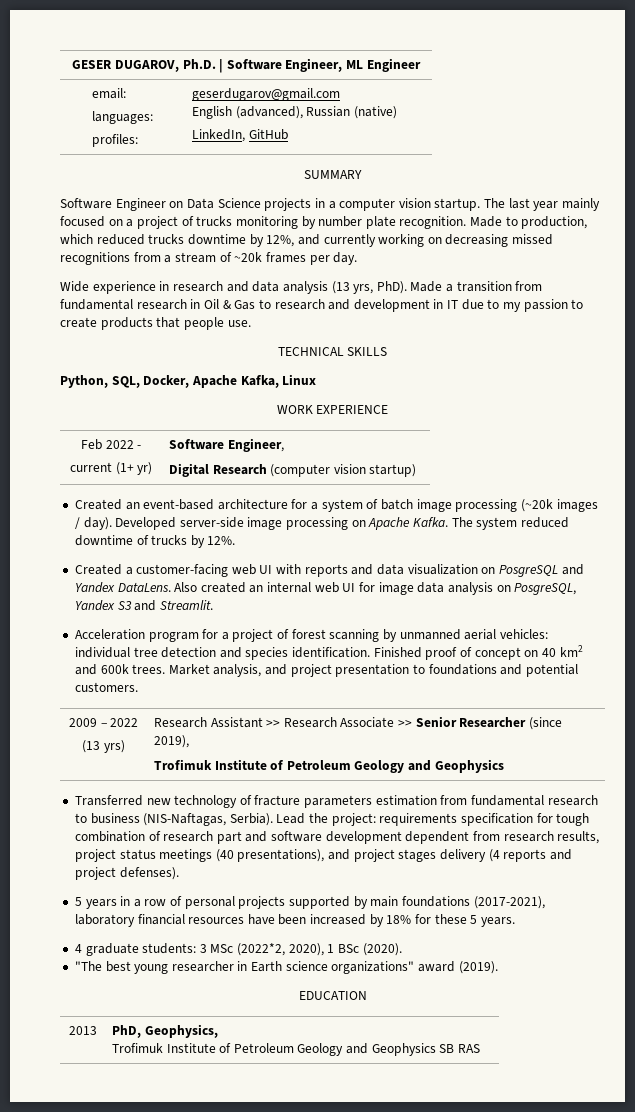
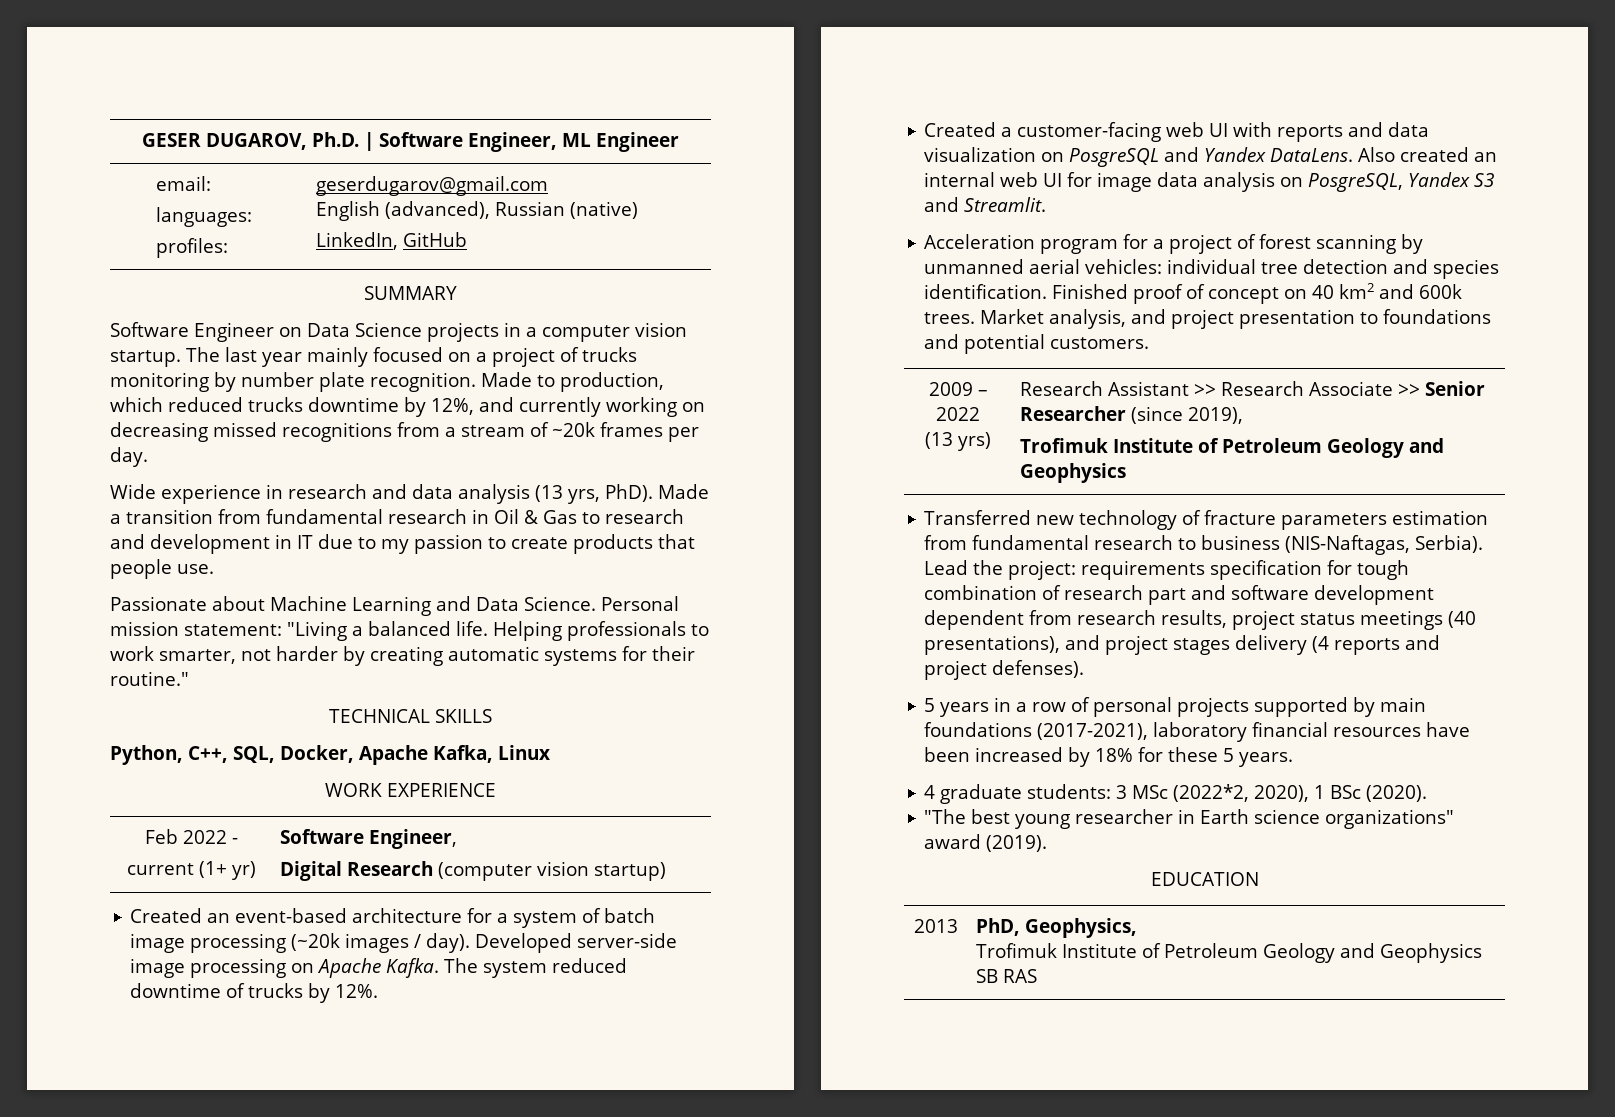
(251, 323) none -> [110,596,679,616] [110,621,709,641] [110,646,695,666] [110,671,189,686] // Passionate about Machine Learning and Data Science. Personal mission statement: "Living a balanced life. Helping professionals to work smarter, not harder by creating automatic systems for their routine."
(108, 381) none -> [188,746,228,763] C++,

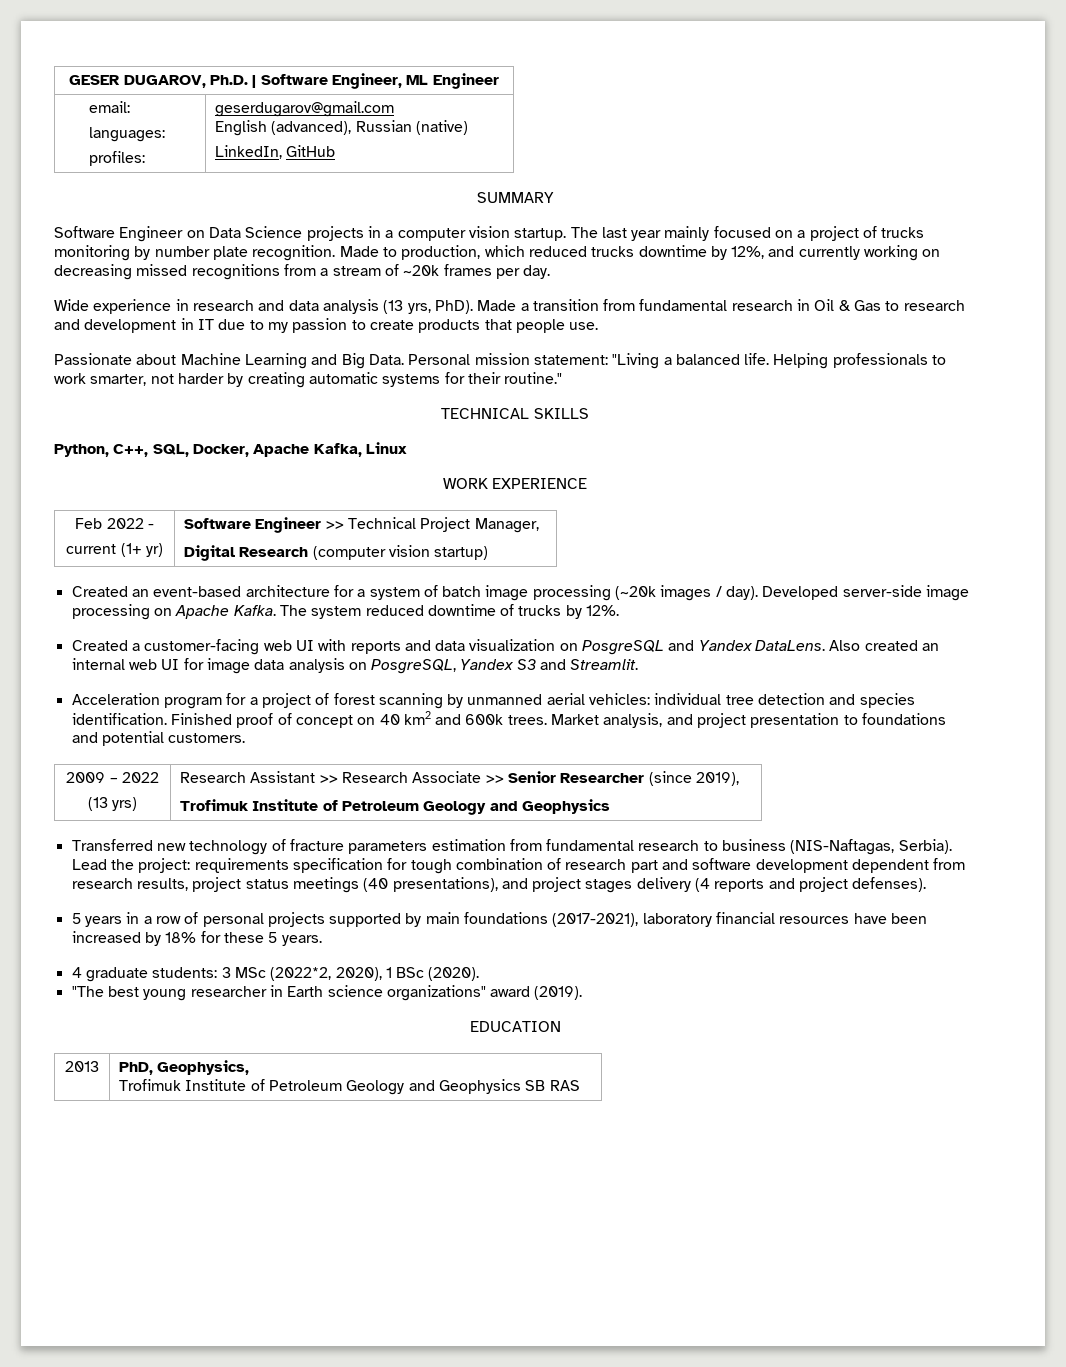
[476,596,596,611] Data Science. -> [341,353,404,369] Big Data.
[369,829,458,849] Engineer, -> [255,517,539,533] Engineer >> Technical Project Manager,

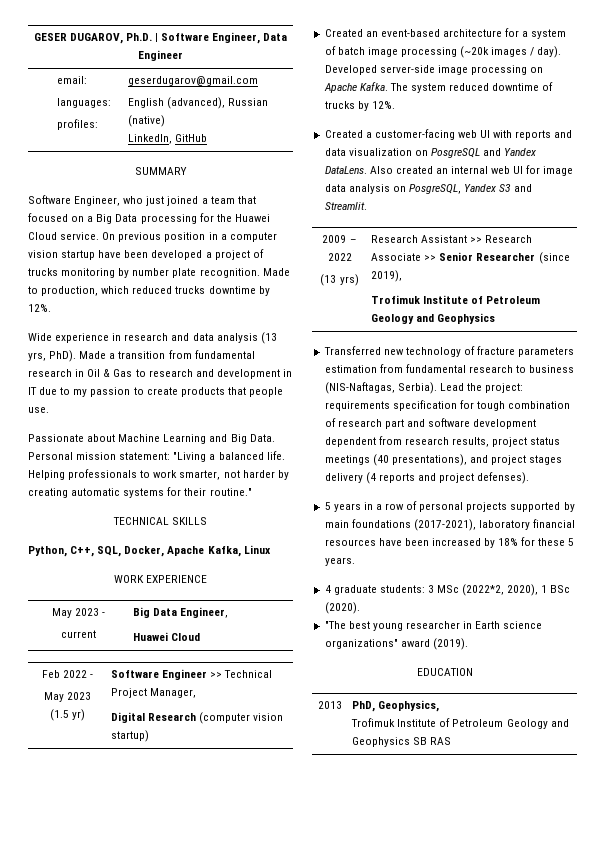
[406,75,429,85] ML -> [263,33,288,41] Data
[119,226,794,242] Engineer on Data Science projects in a computer vision startup. The last year mainly focused on -> [74,196,256,206] [28,213,270,224] [28,232,277,242] [28,250,203,260] Engineer, who just joined a team that focused on a Big Data processing for the Huawei Cloud service. On previous position in a computer vision startup have been developed
[731,245,941,261] [54,264,551,280] 12%, and currently working on decreasing missed recognitions from a stream of ~20k frames per day. -> [28,304,51,312] 12%.
(588, 483) none -> [51,608,106,618] [61,630,96,638] [133,607,229,618] [133,632,201,641] // May 2023 - // current | Big Data Engineer, // Huawei Cloud
[66,543,142,557] current (1+ -> [43,692,92,702] [49,709,69,721] May 2023 (1.5
[71,693,915,709] [71,711,947,728] [71,731,246,746] // Acceleration program for a project of forest scanning by unmanned aerial vehicles: individual tree detection and species identification. Finished proof of concept on 40 km2 and 600k trees. Market analysis, and project presentation to foundations and potential customers. -> (367, 206) none

